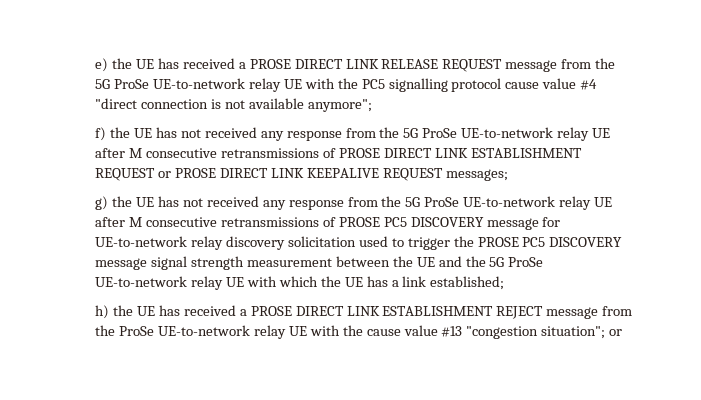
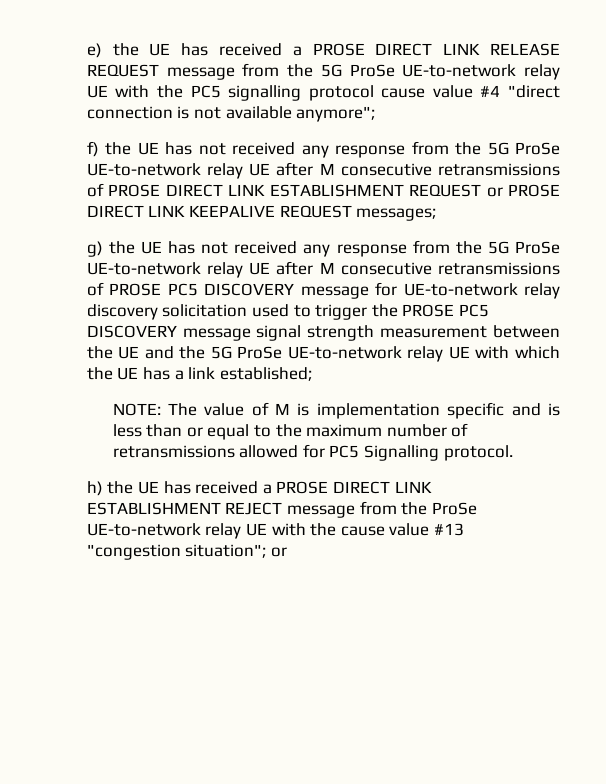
(505, 283) none -> [112,402,560,419] [112,423,469,440] [112,444,513,461] // NOTE: The value of M is implementation specific and is less than or equal to the maximum number of retransmissions allowed for PC5 Signalling protocol.

